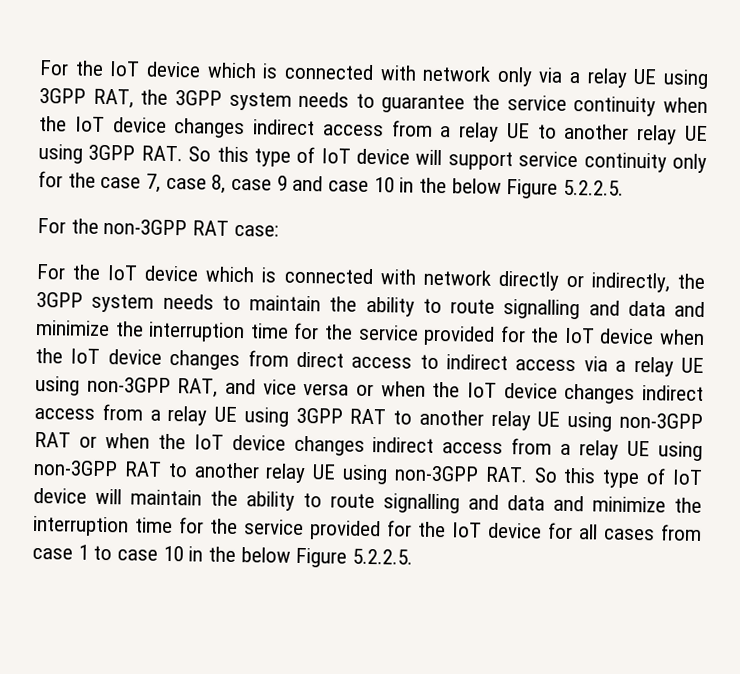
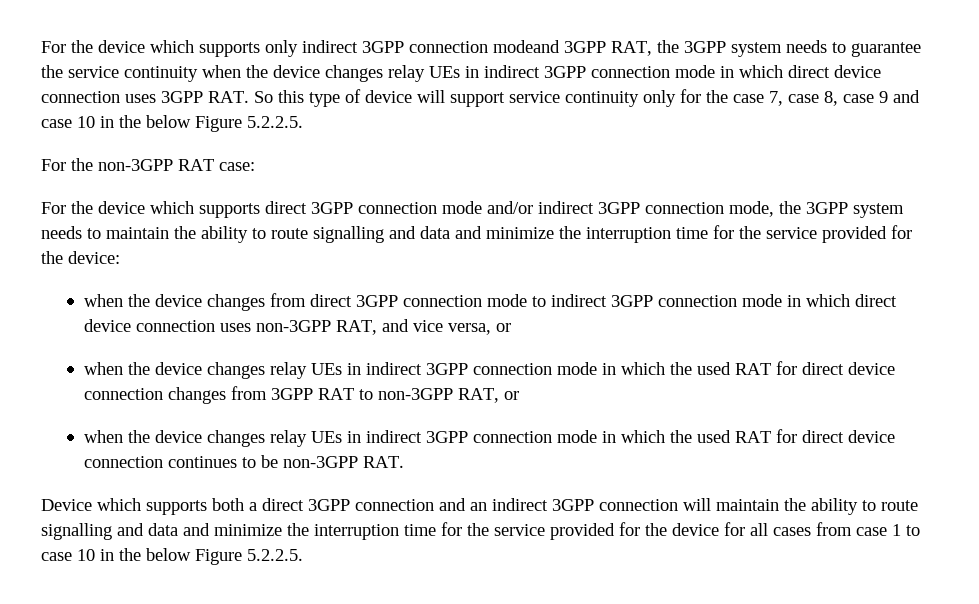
[39,60,709,90] For the IoT device which is connected with network only via a relay UE using -> [41,40,560,57] For the device which supports only indirect 3GPP connection modeand
[74,116,708,145] [38,144,83,164] IoT device changes indirect access from a relay UE to another relay UE using -> [273,65,881,82] [41,91,156,103] device changes relay UEs in indirect 3GPP connection mode in which direct device connection uses
[320,148,351,164] IoT -> (361, 96) none
[107,265,670,293] IoT device which is connected with network directly or indirectly, -> [98,201,774,218] device which supports direct 3GPP connection mode and/or indirect 3GPP connection mode,
[563,327,706,346] [35,347,101,364] IoT device when the IoT -> [68,251,120,264] [83,294,150,307] device: // when the
[351,354,704,377] [35,375,80,396] access to indirect access via a relay UE using -> [355,294,897,307] [83,319,251,332] 3GPP connection mode to indirect 3GPP connection mode in which direct device connection uses
[303,381,704,404] [34,403,703,432] [34,431,703,461] [33,459,703,489] [33,487,87,504] versa or when the IoT device changes indirect access from a relay UE using 3GPP RAT to another relay UE using non-3GPP RAT or when the IoT device changes indirect access from a relay UE using non-3GPP RAT to another relay UE using non-3GPP RAT. So this type of IoT device -> [447,323,511,335] [83,361,895,379] [83,386,519,404] [83,429,895,447] [83,455,404,468] [41,498,678,515] versa, or // when the device changes relay UEs in indirect 3GPP connection mode in which the used RAT for direct device connection changes from 3GPP RAT to non-3GPP RAT, or // when the device changes relay UEs in indirect 3GPP connection mode in which the used RAT for direct device connection continues to be non-3GPP RAT. // Device which supports both a direct 3GPP connection and an indirect 3GPP connection
[452,522,482,538] IoT -> (667, 529) none

